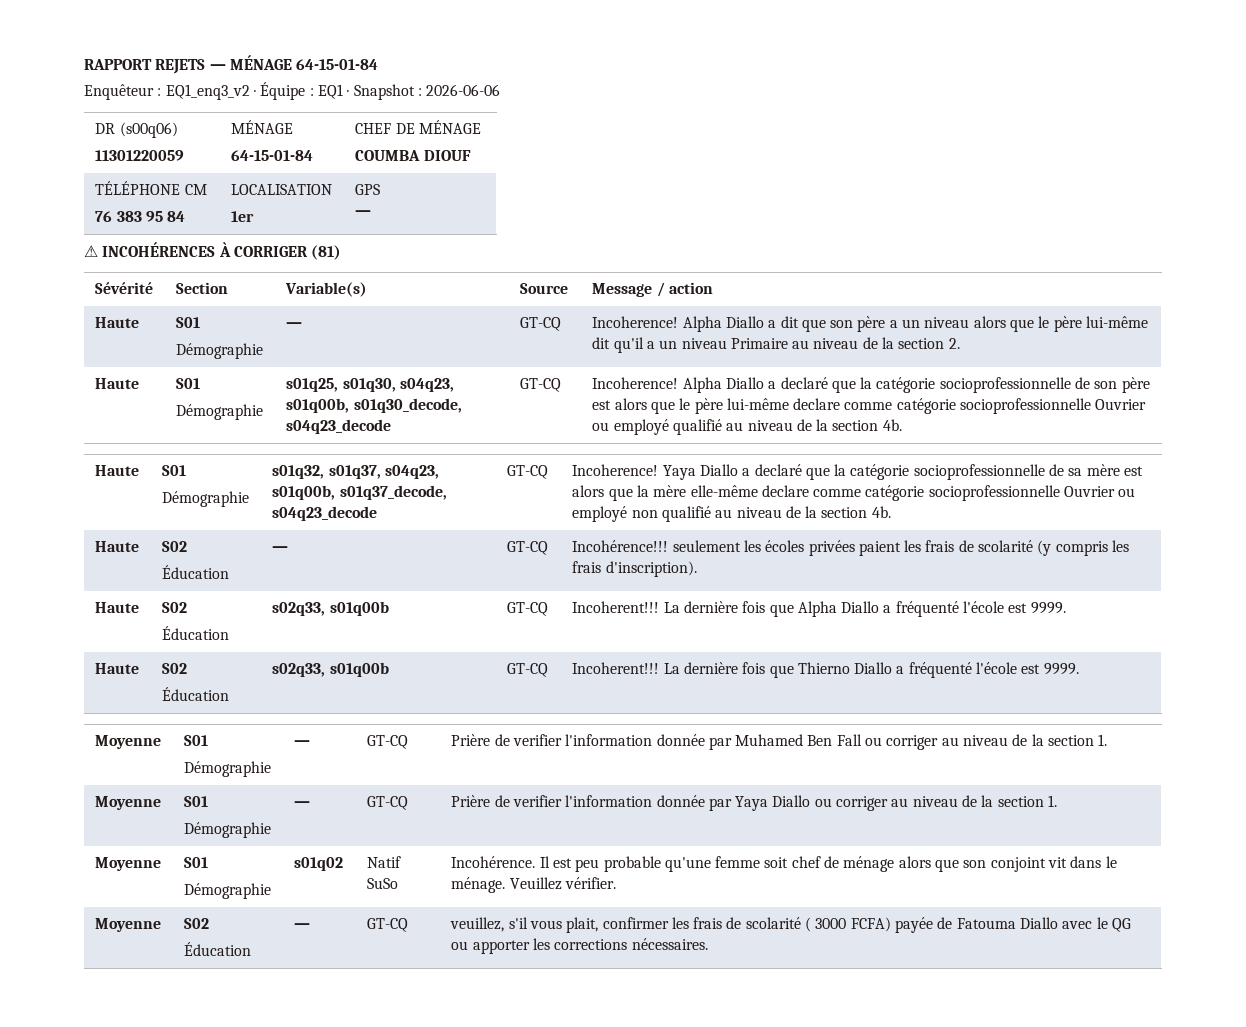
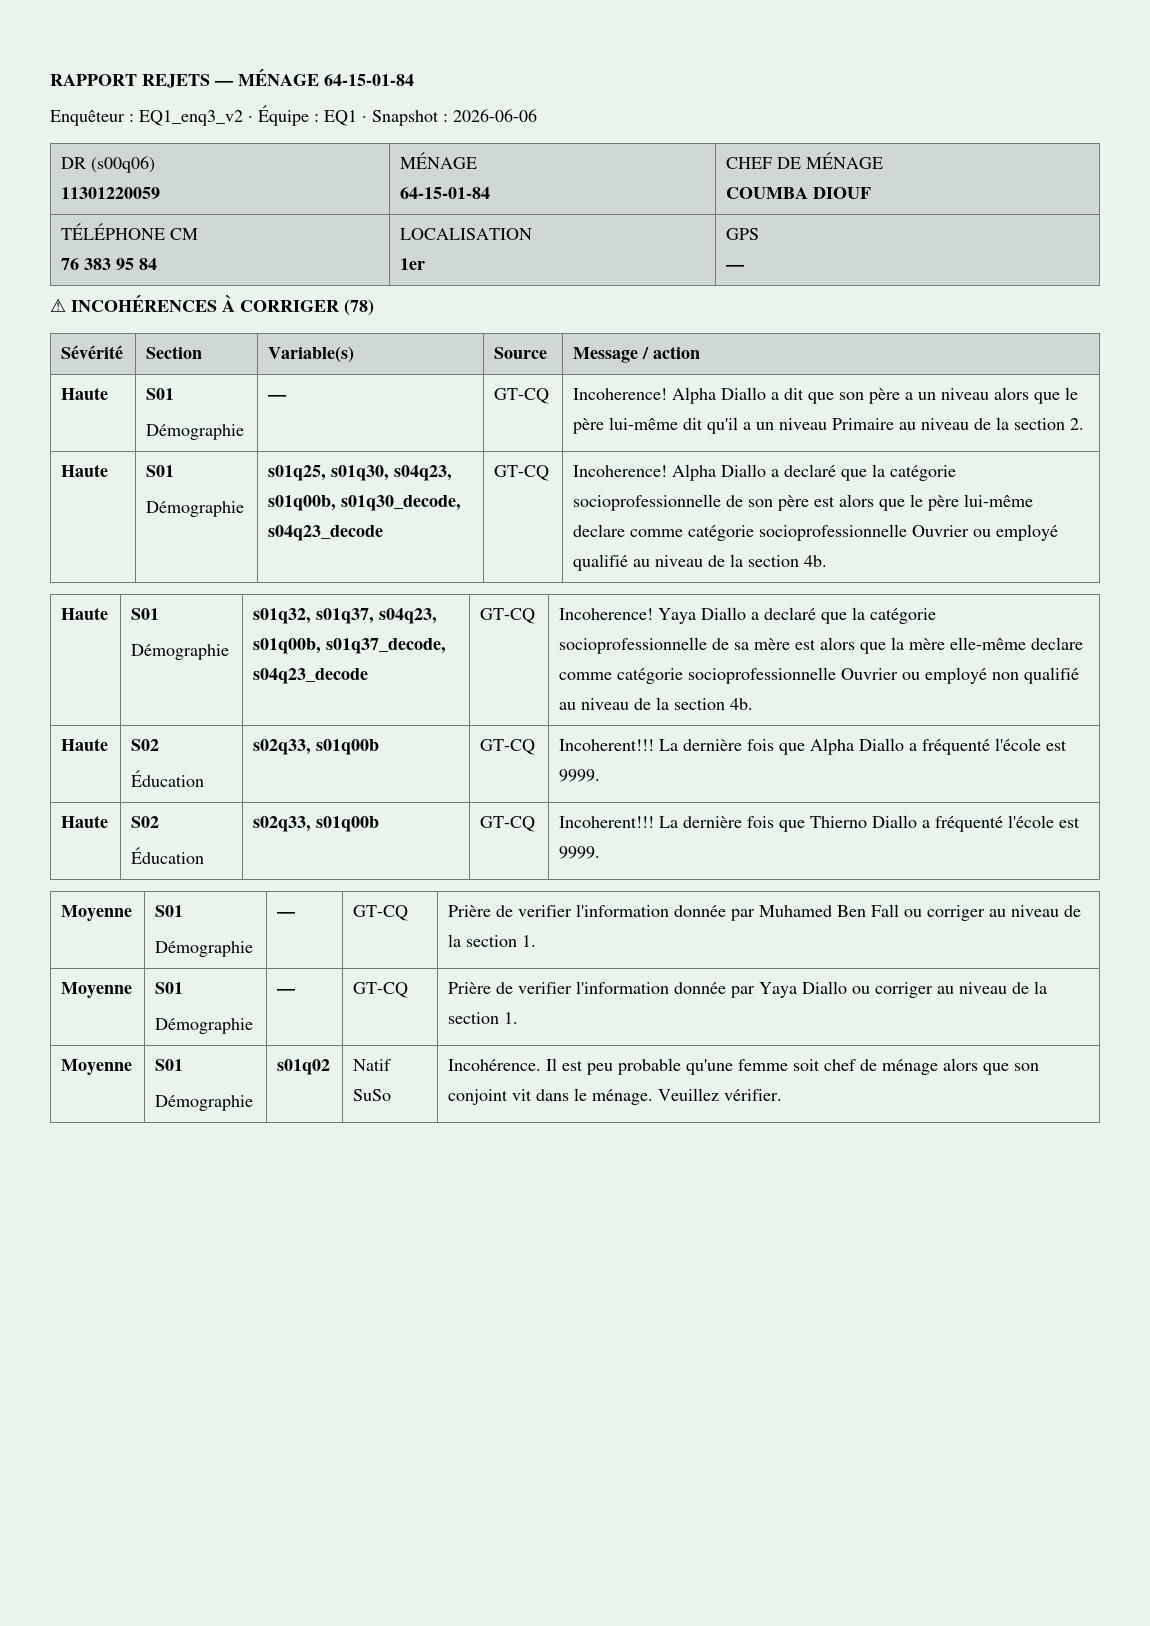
[311,245,342,260] (81) -> [344,299,374,316] (78)
[162,565,230,579] [272,546,289,552] [507,541,549,555] [572,540,1130,556] [572,561,697,577] [95,602,140,613] [162,602,188,613] // Éducation | — | GT-CQ | Incohérence!!! seulement les écoles privées paient les frais de scolarité (y compris les frais d'inscription). // Haute | S02 -> (160, 745) none
[95,918,162,932] [184,918,210,929] [184,942,252,956] [294,923,311,929] [367,918,409,932] [450,917,1132,933] [451,938,708,954] // Moyenne | S02 // Éducation | — | GT-CQ | veuillez, s'il vous plait, confirmer les frais de scolarité ( 3000 FCFA) payée de Fatouma Diallo avec le QG ou apporter les corrections nécessaires. -> (783, 1095) none

